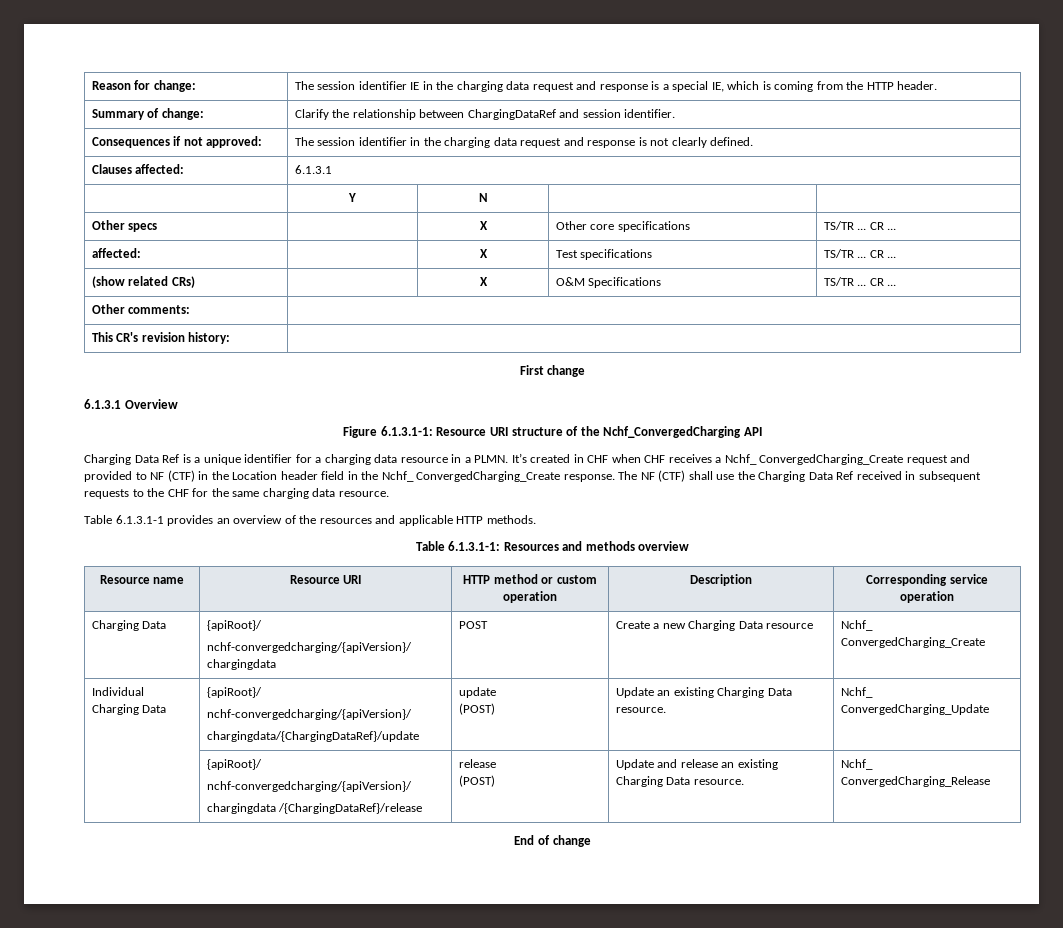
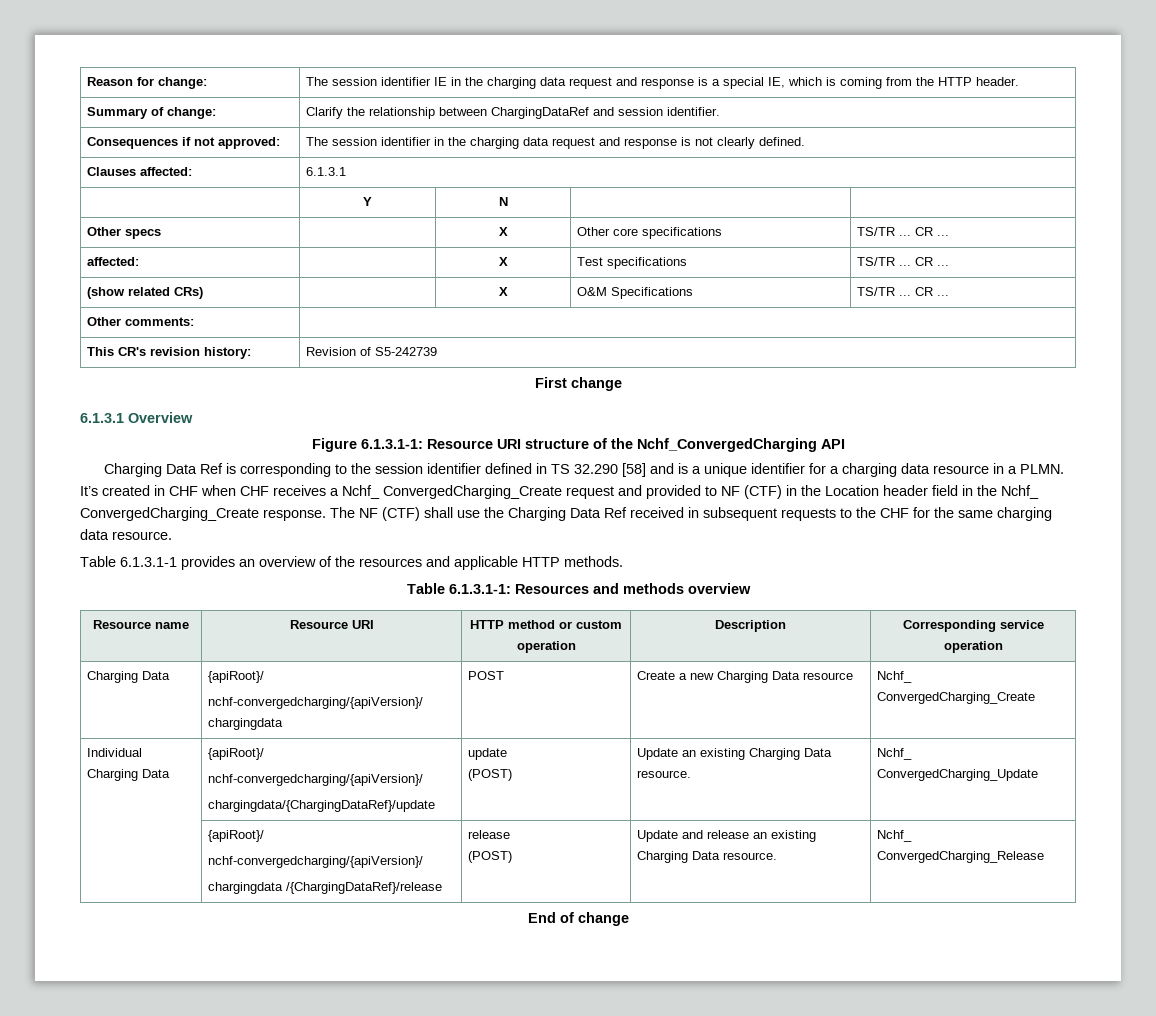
(231, 338) none -> [305,347,437,356] Revision of S5-242739
(191, 458) none -> [239,463,688,477] corresponding to the session identifier defined in TS 32.290 [58] and is

